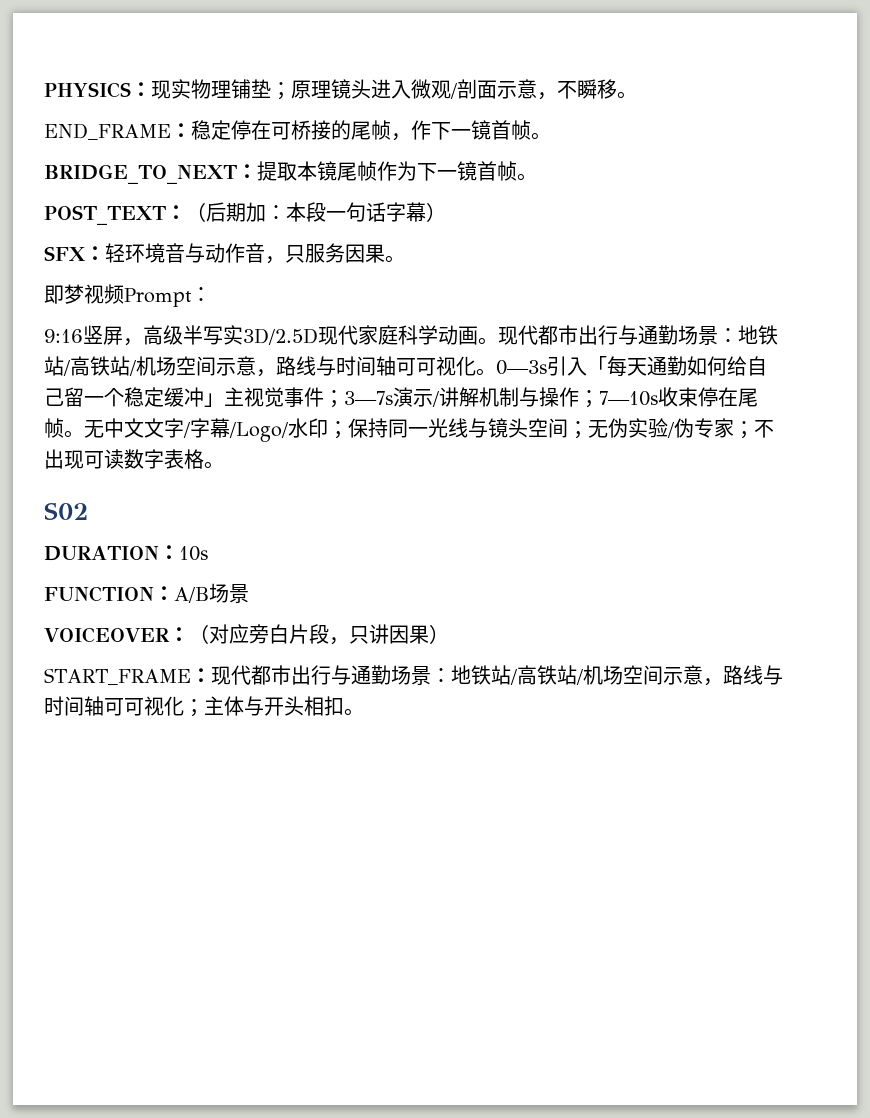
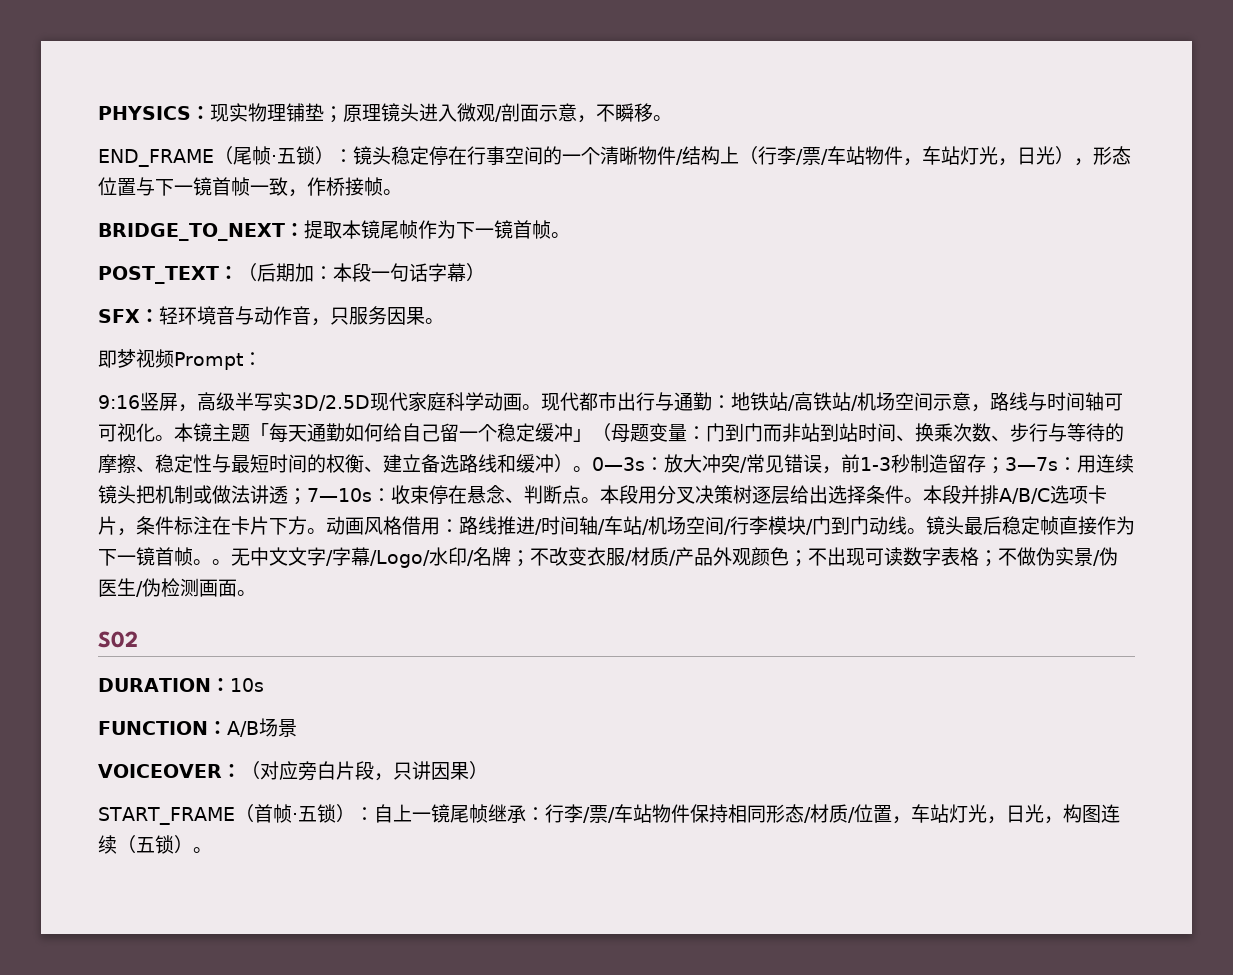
[171,120,511,141] ：稳定停在可桥接的尾帧，作下一镜首 -> [213,146,1131,166] [98,177,364,197] （尾帧·五锁）：镜头稳定停在行事空间的一个清晰物件/结构上（行李/票/车站物件，车站灯光，日光），形态位置与下一镜首帧一致，作桥接
[678,325,718,345] 场景 -> (712, 401) none
[496,356,587,376] 0—3s引入 -> [174,423,250,442] 本镜主题
[224,387,758,408] [44,418,64,438] 主视觉事件；3—7s演示/讲解机制与操作；7—10s收束停在尾帧 -> [592,423,1124,443] [98,454,1134,474] [98,485,1107,505] [98,516,1135,536] [98,547,212,566] （母题变量：门到门而非站到站时间、换乘次数、步行与等待的摩擦、稳定性与最短时间的权衡、建立备选路线和缓冲）。0—3s：放大冲突/常见错误，前1-3秒制造留存；3—7s：用连续镜头把机制或做法讲透；7—10s：收束停在悬念、判断点。本段用分叉决策树逐层给出选择条件。本段并排A/B/C选项卡片，条件标注在卡片下方。动画风格借用：路线推进/时间轴/车站/机场空间/行李模块/门到门动线。镜头最后稳定帧直接作为下一镜首帧。
[328,418,734,439] ；保持同一光线与镜头空间；无伪实验/伪专家 -> [467,547,789,567] /名牌；不改变衣服/材质/产品外观颜色
(204, 459) none -> [979,547,1118,567] [98,578,237,597] ；不做伪实景/伪医生/伪检测画面
[190,665,783,686] [44,696,344,717] ：现代都市出行与通勤场景：地铁站/高铁站/机场空间示意，路线与时间轴可可视化；主体与开头相扣 -> [234,804,1120,824] [98,835,193,854] （首帧·五锁）：自上一镜尾帧继承：行李/票/车站物件保持相同形态/材质/位置，车站灯光，日光，构图连续（五锁）

